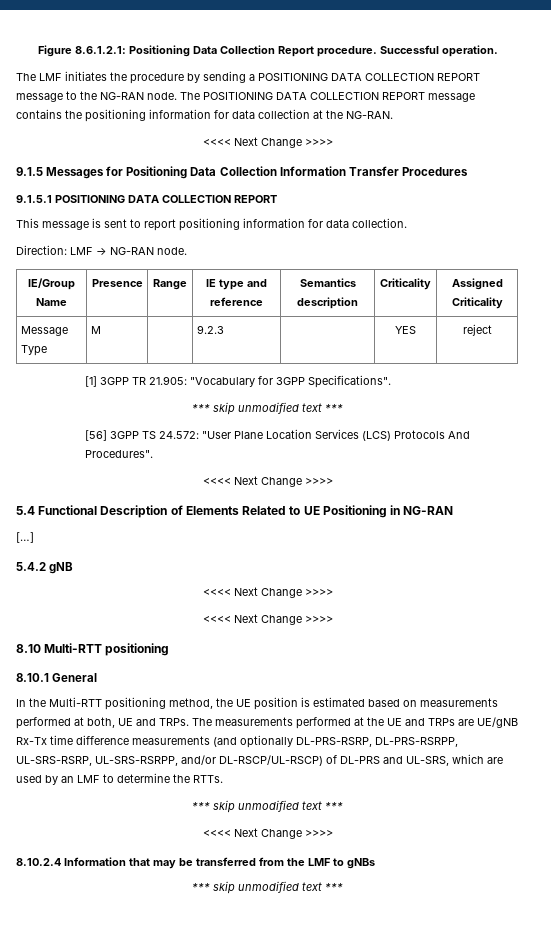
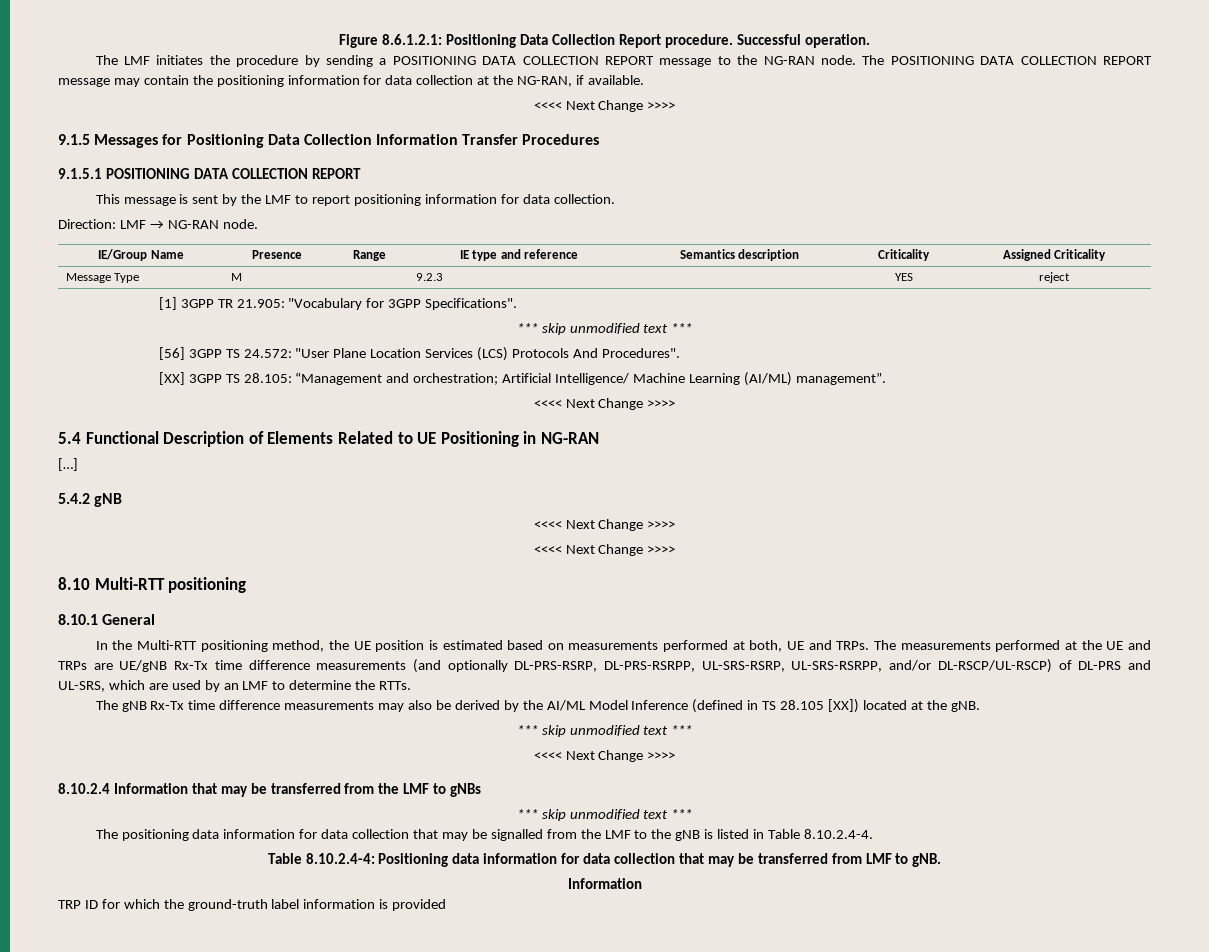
[16,109,62,119] contains -> [113,75,189,87] may contain
[346,111,393,119] NG-RAN. -> [517,75,644,87] NG-RAN, if available.
(127, 223) none -> [222,194,292,206] by the LMF
(153, 454) none -> [158,372,886,386] // [XX] 3GPP TS 28.105: “Management and orchestration; Artificial Intelligence/ Machine Learning (AI/ML) management”.
(223, 779) none -> [95,699,980,713] // The gNB Rx-Tx time difference measurements may also be derived by the AI/ML Model Inference (defined in TS 28.105 [XX]) located at the gNB.
(343, 887) none -> [95,829,873,841] [267,853,942,867] [567,878,642,889] [58,899,447,911] // The positioning data information for data collection that may be signalled from the LMF to the gNB is listed in Table 8.10.2.4-4. // Table 8.10.2.4-4: Positioning data information for data collection that may be transferred from LMF to gNB. // Information // TRP ID for which the ground-truth label information is provided

